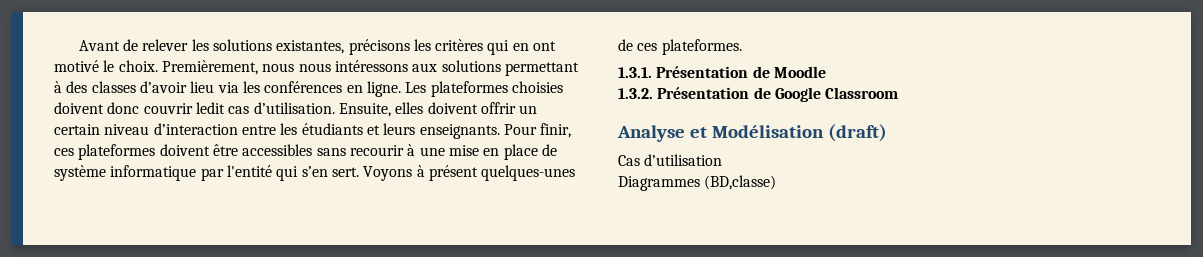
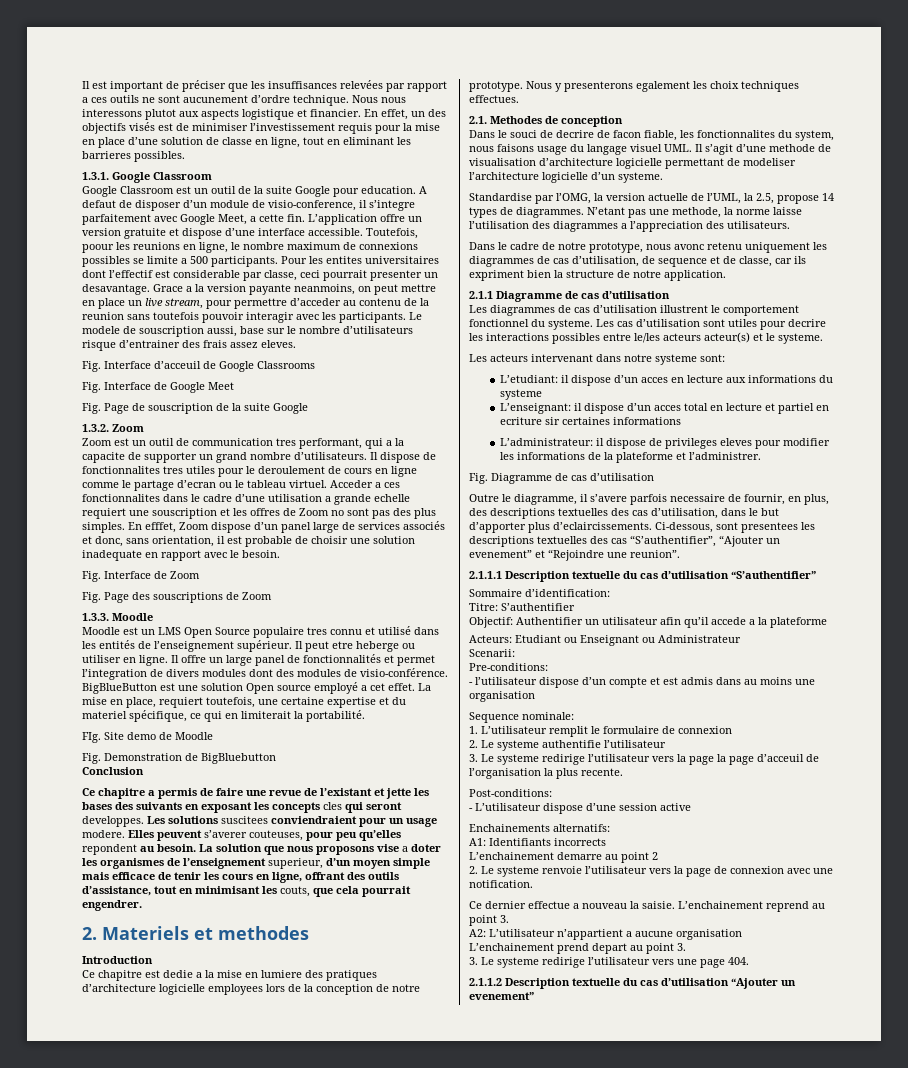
[78,39,557,55] [54,60,579,76] [54,81,563,97] [54,102,538,117] [54,123,572,139] [54,144,557,160] [54,165,576,181] [618,39,742,55] [618,66,826,78] [618,87,899,102] [617,124,887,142] [618,154,723,166] [618,175,777,191] Avant de relever les solutions existantes, précisons les critères qui en ont motivé le choix. Premièrement, nous nous intéressons aux solutions permettant à des classes d’avoir lieu via les conférences en ligne. Les plateformes choisies doivent donc couvrir ledit cas d’utilisation. Ensuite, elles doivent offrir un certain niveau d’interaction entre les étudiants et leurs enseignants. Pour finir, ces plateformes doivent être accessibles sans recourir à une mise en place de système informatique par l'entité qui s’en sert. Voyons à présent quelques-unes de ces plateformes. // 1.3.1. Présentation de Moodle // 1.3.2. Présentation de Google Classroom // Analyse et Modélisation (draft) // Cas d’utilisation // Diagrammes (BD,classe) -> [82,80,447,92] [82,95,406,106] [82,109,446,120] [82,122,440,134] [82,137,411,148] [82,151,185,162] [82,172,212,183] [82,186,427,197] [82,200,415,211] [82,214,422,225] [82,228,418,239] [82,242,418,253] [82,256,439,267] [82,270,438,281] [82,284,436,295] [82,298,429,309] [82,312,422,323] [82,326,413,337] [82,340,296,351] [82,361,315,372] [82,382,234,393] [82,403,308,414] [82,424,144,432] [82,438,404,449] [82,452,436,463] [82,466,417,477] [82,480,400,491] [82,494,410,505] [82,508,436,519] [82,521,445,533] [82,536,415,547] [82,550,280,561] [82,571,200,582] [82,592,272,603] [82,613,153,621] [82,626,439,638] [82,640,415,652] [82,654,435,666] [82,668,448,680] [82,682,431,694] [82,697,406,708] [82,710,365,722] [82,732,213,743] [82,753,276,764] [82,767,144,775] [82,788,429,799] [82,802,402,813] [82,816,437,827] [82,830,401,841] [82,844,441,855] [82,858,430,869] [82,872,399,883] [82,886,411,897] [82,900,142,911] [82,926,309,940] [82,956,153,964] [82,970,377,981] [82,984,420,995] [469,81,799,92] [469,95,519,103] [469,116,623,127] [469,130,834,141] [469,144,831,155] [469,158,796,169] [469,172,663,183] [469,193,834,204] [469,207,802,218] [469,221,790,232] [469,242,827,253] [469,256,806,267] [469,270,726,281] [469,291,670,302] [469,305,799,316] [469,319,826,330] [469,332,823,344] [469,354,725,365] [499,375,833,386] [499,389,542,400] [499,403,829,414] [499,417,681,425] [499,438,830,449] [499,452,761,463] [469,473,654,484] [469,494,829,505] [469,508,779,519] [469,522,815,533] [469,535,780,547] [469,549,680,561] [469,571,816,582] [469,589,610,597] [469,603,575,611] [469,617,827,628] [469,635,741,646] [469,649,515,657] [469,663,548,671] [469,677,815,688] [469,691,535,702] [469,712,574,723] [469,726,732,737] [469,740,666,751] [469,754,819,765] [469,768,623,779] [469,789,552,797] [469,803,691,814] [469,824,610,832] [469,838,606,846] [469,852,658,863] [469,866,833,877] [469,880,533,888] [469,901,825,912] [469,915,509,926] [469,929,742,940] [469,943,686,954] [469,957,749,968] [469,978,796,989] [469,992,534,1000] Il est important de préciser que les insuffisances relevées par rapport a ces outils ne sont aucunement d’ordre technique. Nous nous interessons plutot aux aspects logistique et financier. En effet, un des objectifs visés est de minimiser l’investissement requis pour la mise en place d’une solution de classe en ligne, tout en eliminant les barrieres possibles. // 1.3.1. Google Classroom // Google Classroom est un outil de la suite Google pour education. A defaut de disposer d’un module de visio-conference, il s’integre parfaitement avec Google Meet, a cette fin. L’application offre un version gratuite et dispose d’une interface accessible. Toutefois, poour les reunions en ligne, le nombre maximum de connexions possibles se limite a 500 participants. Pour les entites universitaires dont l’effectif est considerable par classe, ceci pourrait presenter un desavantage. Grace a la version payante neanmoins, on peut mettre en place un live stream, pour permettre d’acceder au contenu de la reunion sans toutefois pouvoir interagir avec les participants. Le modele de souscription aussi, base sur le nombre d’utilisateurs risque d’entrainer des frais assez eleves. // Fig. Interface d’acceuil de Google Classrooms // Fig. Interface de Google Meet // Fig. Page de souscription de la suite Google // 1.3.2. Zoom // Zoom est un outil de communication tres performant, qui a la capacite de supporter un grand nombre d’utilisateurs. Il dispose de fonctionnalites tres utiles pour le deroulement de cours en ligne comme le partage d’ecran ou le tableau virtuel. Acceder a ces fonctionnalites dans le cadre d’une utilisation a grande echelle requiert une souscription et les offres de Zoom no sont pas des plus simples. En efffet, Zoom dispose d’un panel large de services associés et donc, sans orientation, il est probable de choisir une solution inadequate en rapport avec le besoin. // Fig. Interface de Zoom // Fig. Page des souscriptions de Zoom // 1.3.3. Moodle // Moodle est un LMS Open Source populaire tres connu et utilisé dans les entités de l’enseignement supérieur. Il peut etre heberge ou utiliser en ligne. Il offre un large panel de fonctionnalités et permet l’integration de divers modules dont des modules de visio-conférence. BigBlueButton est une solution Open source employé a cet effet. La mise en place, requiert toutefois, une certaine expertise et du materiel spécifique, ce qui en limiterait la portabilité. // FIg. Site demo de Moodle // Fig. Demonstration de BigBluebutton // Conclusion // Ce chapitre a permis de faire une revue de l’existant et jette les bases des suivants en exposant les concepts cles qui seront developpes. Les solutions suscitees conviendraient pour un usage modere. Elles peuvent s’averer couteuses, pour peu qu’elles repondent au besoin. La solution que nous proposons vise a doter les organismes de l’enseignement superieur, d’un moyen simple mais efficace de tenir les cours en ligne, offrant des outils d’assistance, tout en minimisant les couts, que cela pourrait engendrer. // 2. Materiels et methodes // Introduction // Ce chapitre est dedie a la mise en lumiere des pratiques d’architecture logicielle employees lors de la conception de notre prototype. Nous y presenterons egalement les choix techniques effectues. // 2.1. Methodes de conception // Dans le souci de decrire de facon fiable, les fonctionnalites du system, nous faisons usage du langage visuel UML. Il s’agit d’une methode de visualisation d’architecture logicielle permettant de modeliser l’architecture logicielle d’un systeme. // Standardise par l’OMG, la version actuelle de l’UML, la 2.5, propose 14 types de diagrammes. N’etant pas une methode, la norme laisse l’utilisation des diagrammes a l’appreciation des utilisateurs. // Dans le cadre de notre prototype, nous avonc retenu uniquement les diagrammes de cas d’utilisation, de sequence et de classe, car ils expriment bien la structure de notre application. // 2.1.1 Diagramme de cas d’utilisation // Les diagrammes de cas d’utilisation illustrent le comportement fonctionnel du systeme. Les cas d’utilisation sont utiles pour decrire les interactions possibles entre le/les acteurs acteur(s) et le systeme. // Les acteurs intervenant dans notre systeme sont: // L’etudiant: il dispose d’un acces en lecture aux informations du systeme // L’enseignant: il dispose d’un acces total en lecture et partiel en ecriture sir certaines informations // L’administrateur: il dispose de privileges eleves pour modifier les informations de la plateforme et l’administrer. // Fig. Diagramme de cas d’utilisation // Outre le diagramme, il s’avere parfois necessaire de fournir, en plus, des descriptions textuelles des cas d’utilisation, dans le but d’apporter plus d’eclaircissements. Ci-dessous, sont presentees les descriptions textuelles des cas “S’authentifier”, “Ajouter un evenement” et “Rejoindre une reunion”. // 2.1.1.1 Description textuelle du cas d’utilisation “S’authentifier” // Sommaire d’identification: // Titre: S’authentifier // Objectif: Authentifier un utilisateur afin qu’il accede a la plateforme // Acteurs: Etudiant ou Enseignant ou Administrateur // Scenarii: // Pre-conditions: // - l’utilisateur dispose d’un compte et est admis dans au moins une organisation // Sequence nominale: // 1. L’utilisateur remplit le formulaire de connexion // 2. Le systeme authentifie l’utilisateur // 3. Le systeme redirige l’utilisateur vers la page la page d’acceuil de l’organisation la plus recente. // Post-conditions: // - L’utilisateur dispose d’une session active // Enchainements alternatifs: // A1: Identifiants incorrects // L’enchainement demarre au point 2 // 2. Le systeme renvoie l’utilisateur vers la page de connexion avec une notification. // Ce dernier effectue a nouveau la saisie. L’enchainement reprend au point 3. // A2: L’utilisateur n’appartient a aucune organisation // L’enchainement prend depart au point 3. // 3. Le systeme redirige l’utilisateur vers une page 404. // 2.1.1.2 Description textuelle du cas d’utilisation “Ajouter un evenement”

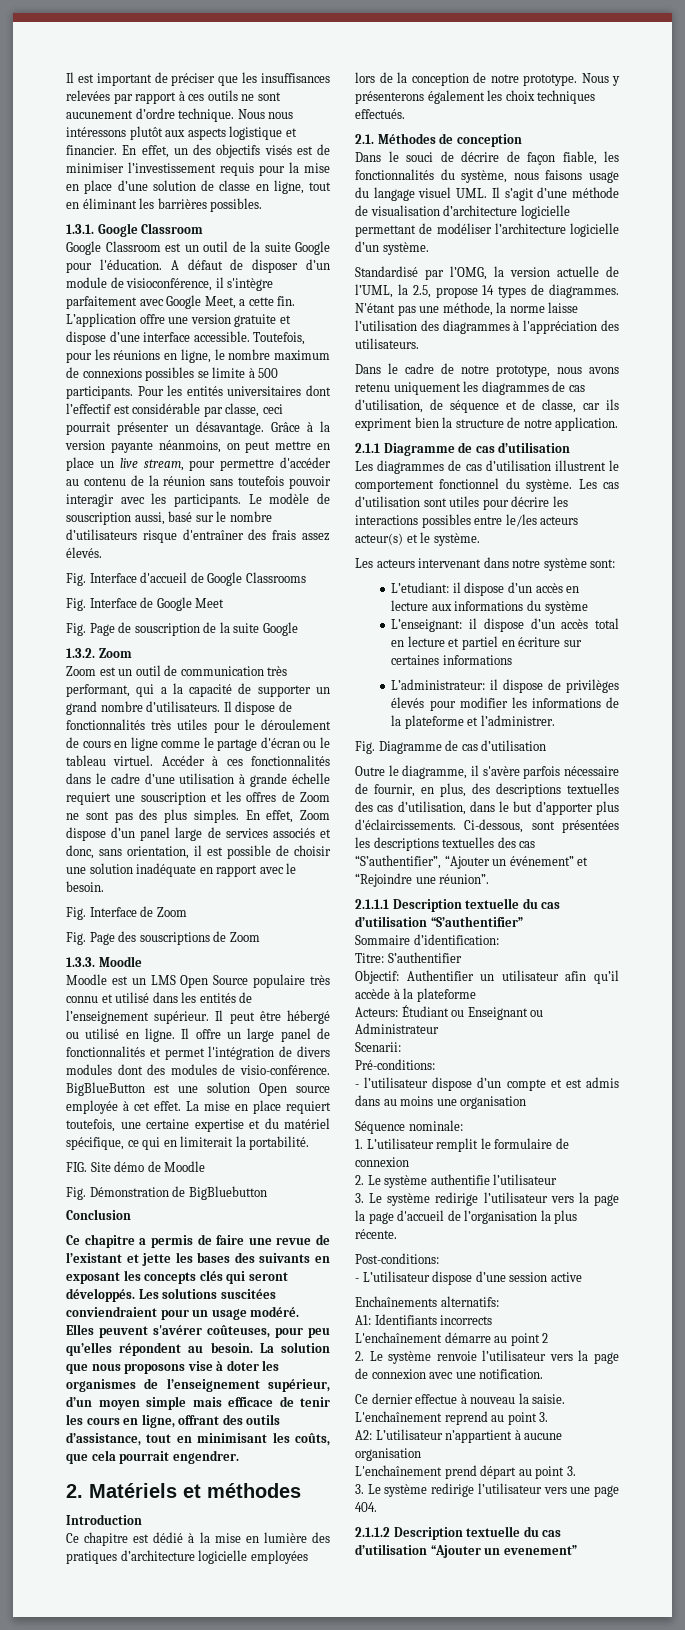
[82,97,88,103] a -> [178,91,185,101] à
[82,109,176,120] interessons plutot -> [66,126,163,140] intéressons plutôt
[343,137,411,145] [82,151,131,159] eliminant les barrieres -> [82,198,207,209] éliminant les barrières
[361,186,427,194] [82,200,116,208] education. A defaut -> [99,259,223,270] l'éducation. A défaut
[268,200,415,211] visio-conference, il s’integre -> [126,277,274,291] visioconférence, il s'intègre
[408,216,422,222] un -> [168,317,189,324] une
[82,242,180,253] poour les reunions -> [66,349,161,363] pour les réunions
[181,258,187,264] a -> [248,368,255,378] à
[326,256,362,264] entites -> [186,386,223,396] entités
[173,270,240,278] considerable -> [132,403,201,414] considérable
[370,270,438,281] [82,284,192,295] presenter un desavantage. Grace a -> [117,421,313,435] présenter un désavantage. Grâce à
[294,284,355,295] neanmoins, -> [158,440,221,453] néanmoins,
[290,298,341,306] d’acceder -> [280,457,331,468] d'accéder
[82,312,124,320] reunion -> [163,476,206,486] réunion
[82,326,120,334] modele -> [269,493,310,504] modèle
[240,326,264,334] base -> [168,511,193,522] basé
[119,340,180,348] d’entrainer -> [182,529,244,540] d'entraîner
[261,340,296,348] [82,361,201,372] eleves. // Fig. Interface d’acceuil -> [66,547,102,558] [66,572,188,586] élevés. // Fig. Interface d'accueil
[276,438,296,446] tres -> [267,666,288,676] très
[82,452,125,463] capacite -> [189,684,233,697] capacité
[82,466,183,474] fonctionnalites tres -> [66,719,172,730] fonctionnalités très
[258,466,325,474] deroulement -> [261,719,331,730] déroulement
[177,480,216,488] d’ecran -> [260,737,300,748] d'écran
[330,480,400,488] [82,494,160,502] Acceder a ces fonctionnalites -> [161,755,330,766] Accéder à ces fonctionnalités
[325,494,410,505] a grande echelle -> [239,773,330,787] à grande échelle
[331,510,344,516] no -> [66,813,79,820] ne
[145,522,176,533] efffet, -> [266,810,294,823] effet,
[245,536,292,547] probable -> [227,845,271,859] possible
[82,550,142,561] inadequate -> [136,863,197,877] inadéquate
[307,627,327,635] tres -> [310,975,330,985] très
[332,641,415,652] [82,655,121,663] etre heberge ou utiliser -> [259,1010,330,1024] [66,1028,120,1039] être hébergé ou utilisé
[82,669,147,680] l’integration -> [208,1046,275,1060] l'intégration
[314,682,367,694] employé a -> [66,1100,129,1114] employée à
[126,697,156,708] place, -> [253,1100,281,1114] place
[82,711,127,719] materiel -> [284,1118,330,1129] matériel
[82,732,156,743] FIg. Site demo -> [66,1161,145,1172] FIG. Site démo
[104,753,182,761] Demonstration -> [89,1187,169,1197] Démonstration
[323,802,342,810] cles -> [199,1270,223,1281] clés
[82,816,144,827] developpes. -> [66,1288,135,1302] développés.
[221,816,268,824] suscitees -> [220,1289,276,1299] suscitées
[82,830,125,838] modere. -> [250,1306,300,1317] modéré.
[204,830,303,841] s’averer couteuses, -> [153,1325,270,1338] s'avérer coûteuses,
[82,844,137,855] repondent -> [119,1342,182,1356] répondent
[402,846,408,852] a -> [216,1361,224,1371] à
[268,858,323,869] superieur, -> [268,1379,330,1392] supérieur,
[280,886,310,897] couts, -> [295,1433,330,1446] coûts,
[102,926,309,940] Materiels et methodes -> [89,1483,301,1498] Matériels et méthodes
[163,970,302,978] dedie a la mise en lumiere -> [153,1532,307,1543] dédié à la mise en lumière
[208,984,263,995] employees -> [250,1550,308,1564] employées
[564,81,690,92] presenterons egalement -> [355,90,485,104] présenterons également
[469,95,519,103] effectues. -> [355,109,405,119] effectués.
[490,116,542,124] Methodes -> [377,133,436,144] Méthodes
[556,130,834,141] decrire de facon fiable, les fonctionnalites du system, -> [461,151,619,165] [355,169,508,183] décrire de façon fiable, les fonctionnalités du système,
[769,144,815,152] methode -> [572,187,619,198] méthode
[743,158,796,166] modeliser -> [436,223,492,234] modéliser
[618,172,663,183] [469,193,532,201] systeme. // Standardise -> [382,242,429,255] [355,266,418,277] système. // Standardisé
[587,207,625,215] N’etant -> [355,303,395,313] N'étant
[672,207,721,218] methode, -> [442,302,493,316] méthode,
[621,221,703,232] a l’appreciation -> [513,320,598,334] à l'appréciation
[674,244,704,250] avonc -> [589,367,619,374] avons
[658,258,707,267] sequence -> [449,400,499,413] séquence
[548,319,593,330] systeme. -> [526,479,573,492] système.
[788,319,826,327] decrire -> [511,496,550,507] décrire
[778,333,823,344] systeme. -> [433,533,480,546] système.
[655,354,697,365] systeme -> [543,558,587,571] système
[640,377,668,383] acces -> [535,583,563,593] accès
[499,389,542,400] systeme -> [544,601,588,614] système
[653,405,681,411] acces -> [561,619,589,629] accès
[499,417,560,425] ecriture sir -> [518,637,582,647] écriture sur
[664,438,752,449] privileges eleves -> [566,679,619,693] [391,697,425,708] privilèges élevés
[590,494,725,505] s’avere parfois necessaire -> [482,766,619,779] s'avère parfois nécessaire
[553,522,652,530] d’eclaircissements. -> [355,819,456,830] d'éclaircissements.
[741,522,798,533] presentees -> [562,820,619,833] présentées
[469,550,532,558] evenement” -> [509,856,574,866] événement”
[630,550,680,558] reunion”. -> [439,874,490,884] réunion”.
[711,617,755,625] accede a -> [355,988,400,999] accède à
[515,635,561,643] Etudiant -> [401,1005,449,1017] Étudiant
[469,663,548,671] Pre-conditions: -> [355,1059,435,1070] Pré-conditions:
[469,712,519,723] Sequence -> [355,1121,405,1134] Séquence
[497,740,539,751] systeme -> [384,1175,428,1188] système
[497,754,539,765] systeme -> [387,1193,431,1206] système
[757,754,804,762] d’acceuil -> [397,1210,445,1221] d'accueil
[581,768,623,776] recente. -> [355,1229,397,1239] récente.
[469,824,550,832] Enchainements -> [355,1296,437,1307] Enchaînements
[469,852,602,860] L’enchainement demarre -> [355,1332,491,1343] L'enchaînement démarre
[497,866,539,877] systeme -> [388,1351,432,1364] système
[573,903,579,909] a -> [460,1394,467,1404] à
[678,901,763,909] L’enchainement -> [355,1411,442,1422] L'enchaînement
[626,931,632,937] a -> [514,1430,521,1440] à
[469,943,627,954] L’enchainement prend depart -> [355,1465,517,1479] L'enchaînement prend départ
[497,957,539,968] systeme -> [384,1484,428,1497] système

